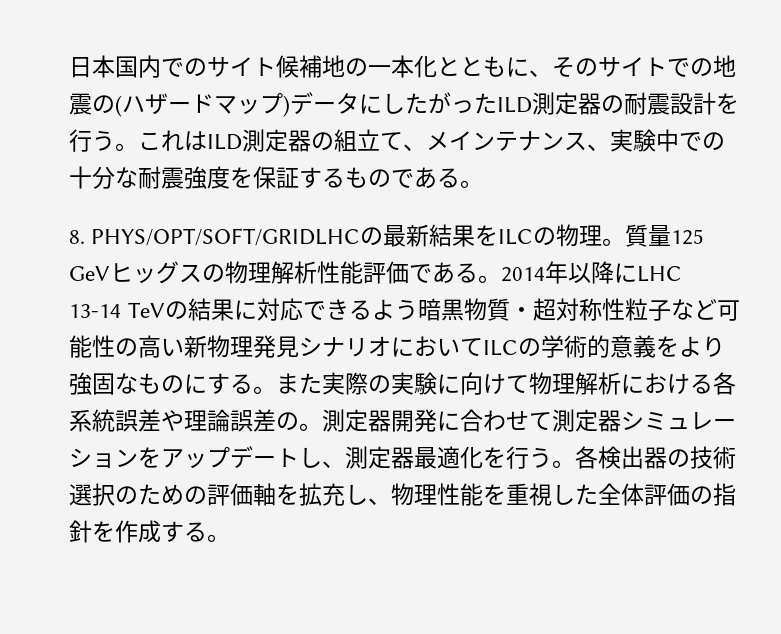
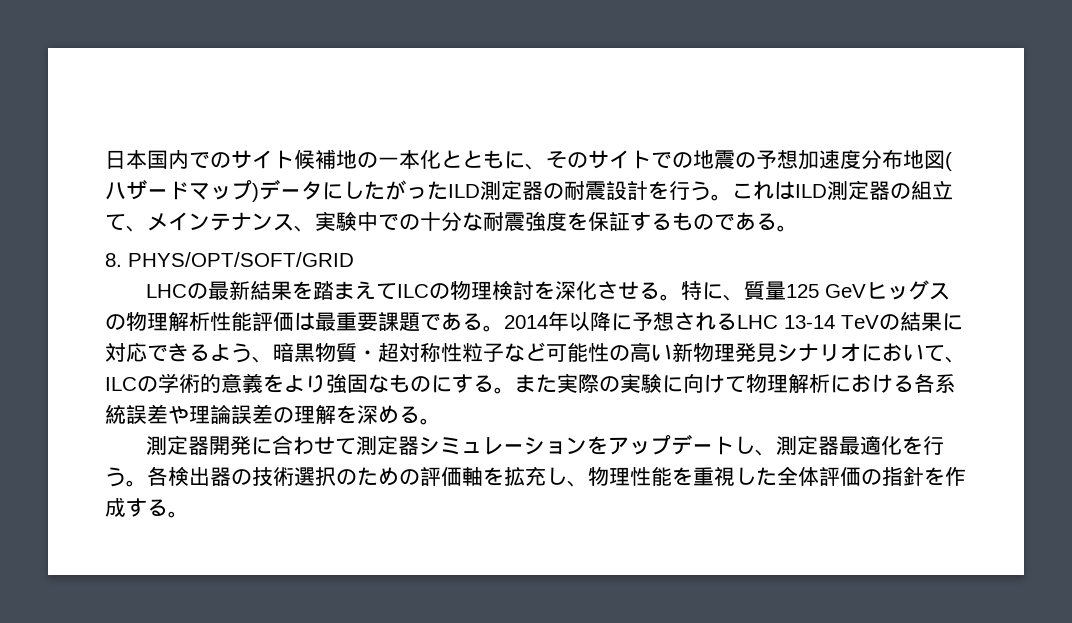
(115, 104) none -> [756,149,945,170] 予想加速度分布地図
[91,228,361,246] PHYS/OPT/SOFT/GRIDLHC -> [128,252,354,267] [146,284,188,298] PHYS/OPT/SOFT/GRID // LHC
(499, 235) none -> [313,281,398,300] 踏まえて
[602,238,626,246] 。 -> [492,280,745,301] 検討を深化させる。特に、
(409, 272) none -> [294,312,420,332] は最重要課題
(637, 273) none -> [632,312,737,331] 予想される
(418, 309) none -> [252,356,273,363] 、
(483, 347) none -> [945,356,966,363] 、
[299,423,322,431] 。 -> [294,404,441,425] 理解を深める。 //

